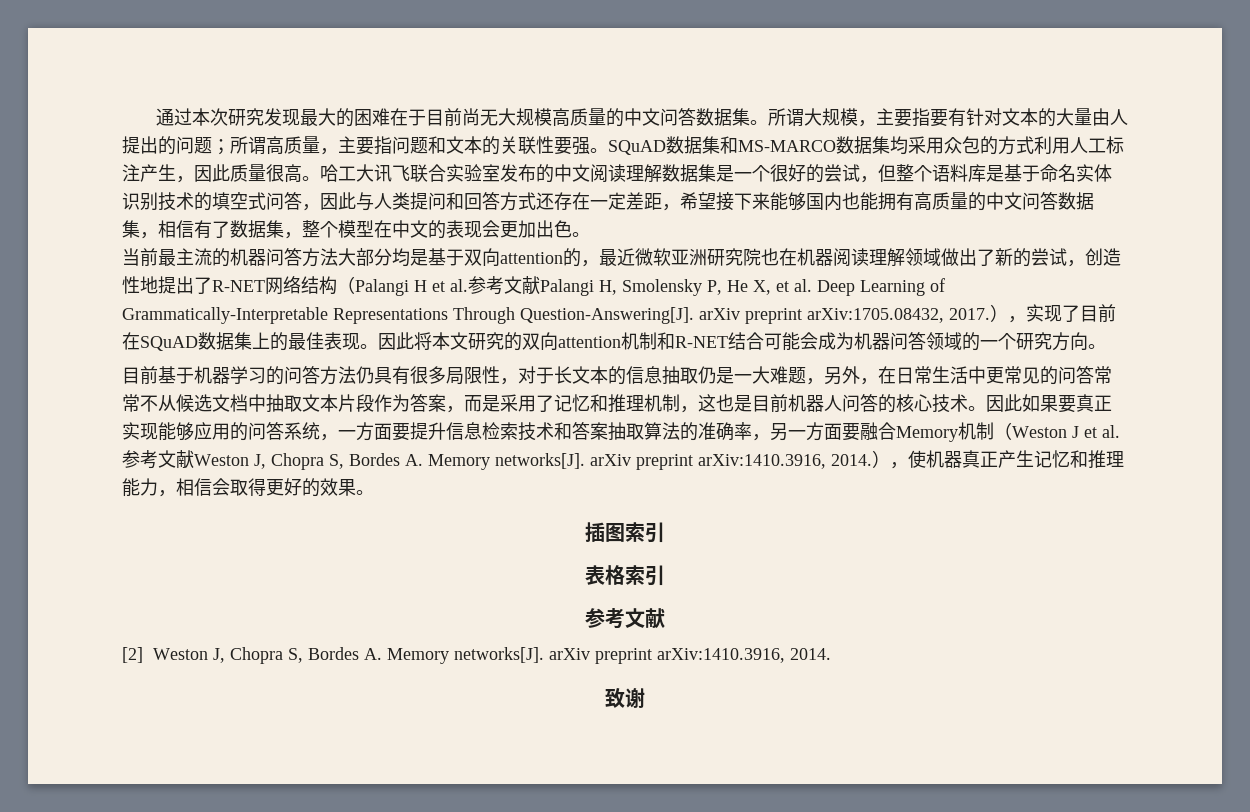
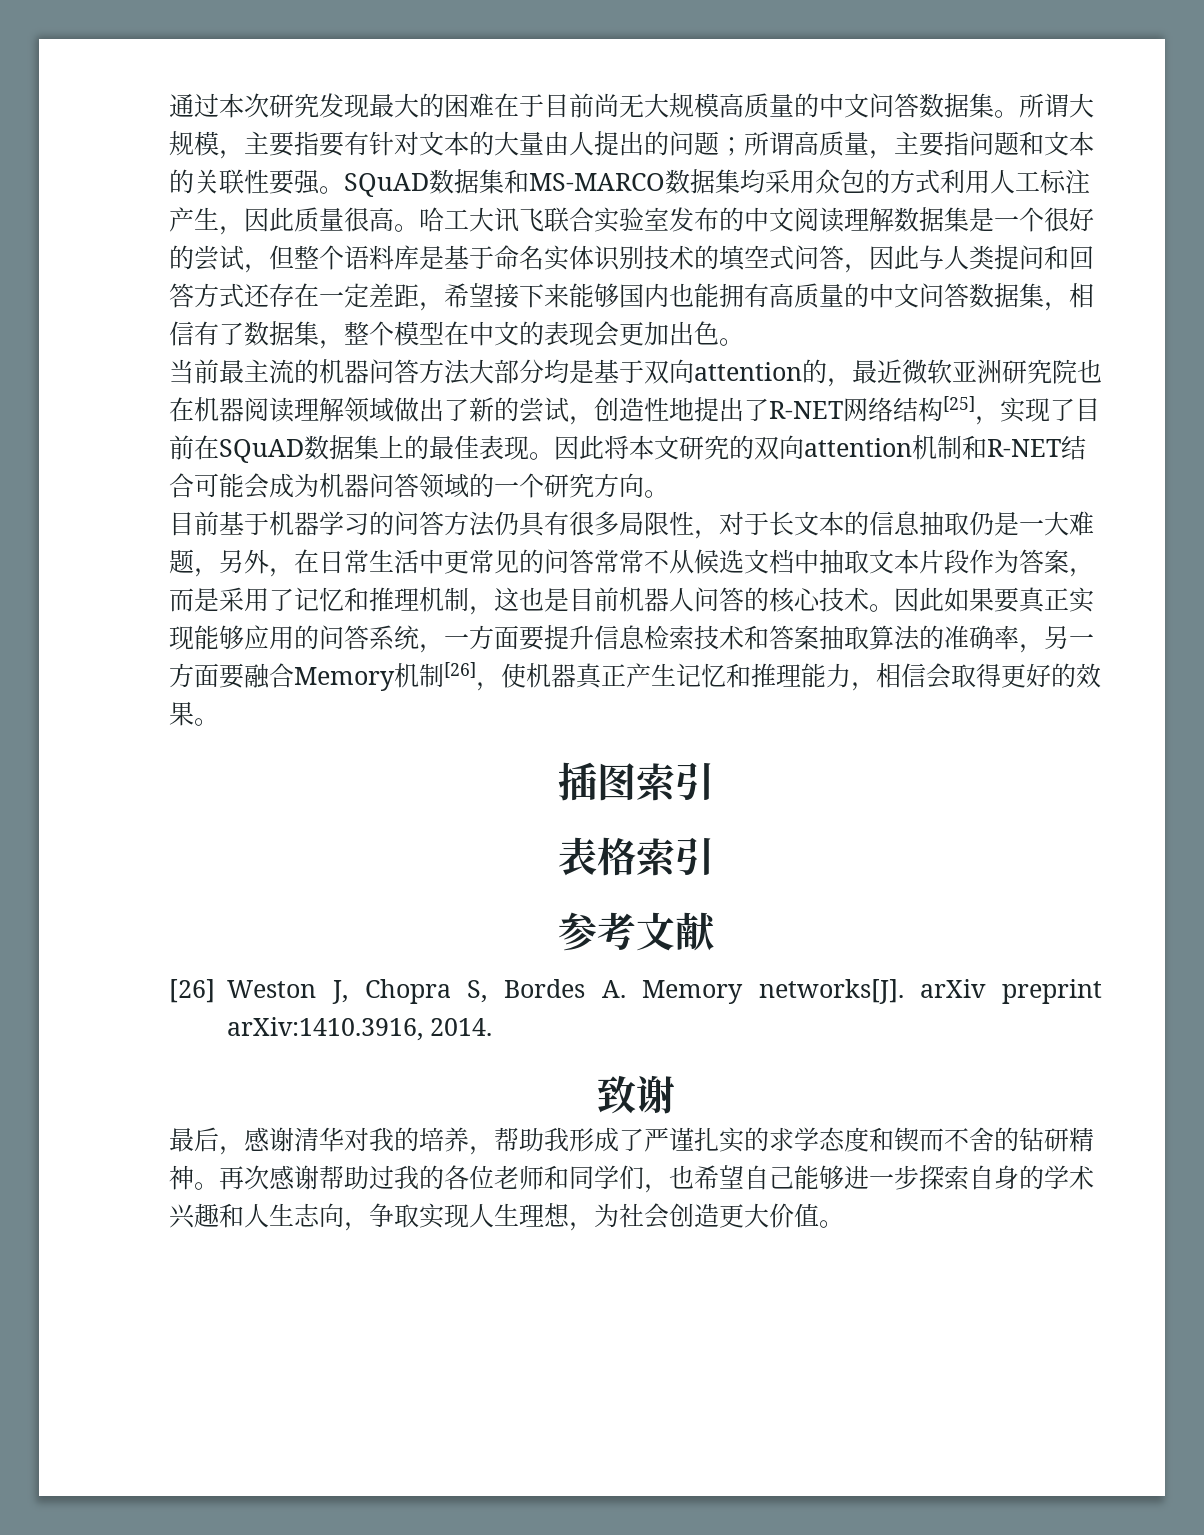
[337,276,945,296] [122,304,1008,324] （Palangi H et al.参考文献Palangi H, Smolensky P, He X, et al. Deep Learning of Grammatically-Interpretable Representations Through Question-Answering[J]. arXiv preprint arXiv:1705.08432, 2017.） -> [943,396,975,412] [25]
[994,422,1120,440] [122,450,890,470] （Weston J et al.参考文献Weston J, Chopra S, Bordes A. Memory networks[J]. arXiv preprint arXiv:1410.3916, 2014.） -> [444,662,476,678] [26]
[122,647,143,663] [2] -> [169,979,215,1003] [26]
(645, 698) none -> [169,1127,1094,1155] [169,1165,1094,1193] [169,1203,844,1231] // 最后，感谢清华对我的培养，帮助我形成了严谨扎实的求学态度和锲而不舍的钻研精神。再次感谢帮助过我的各位老师和同学们，也希望自己能够进一步探索自身的学术兴趣和人生志向，争取实现人生理想，为社会创造更大价值。

